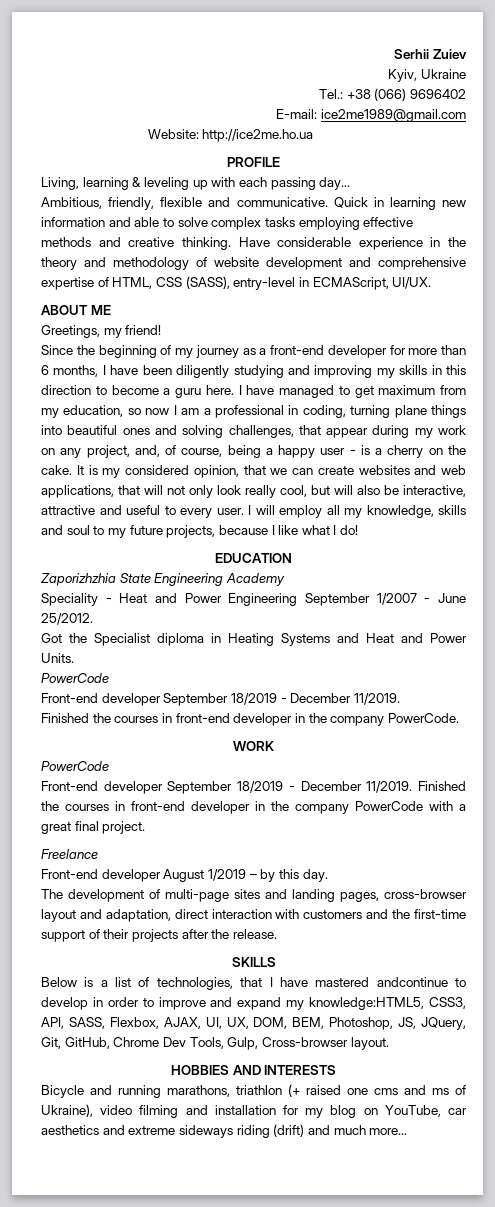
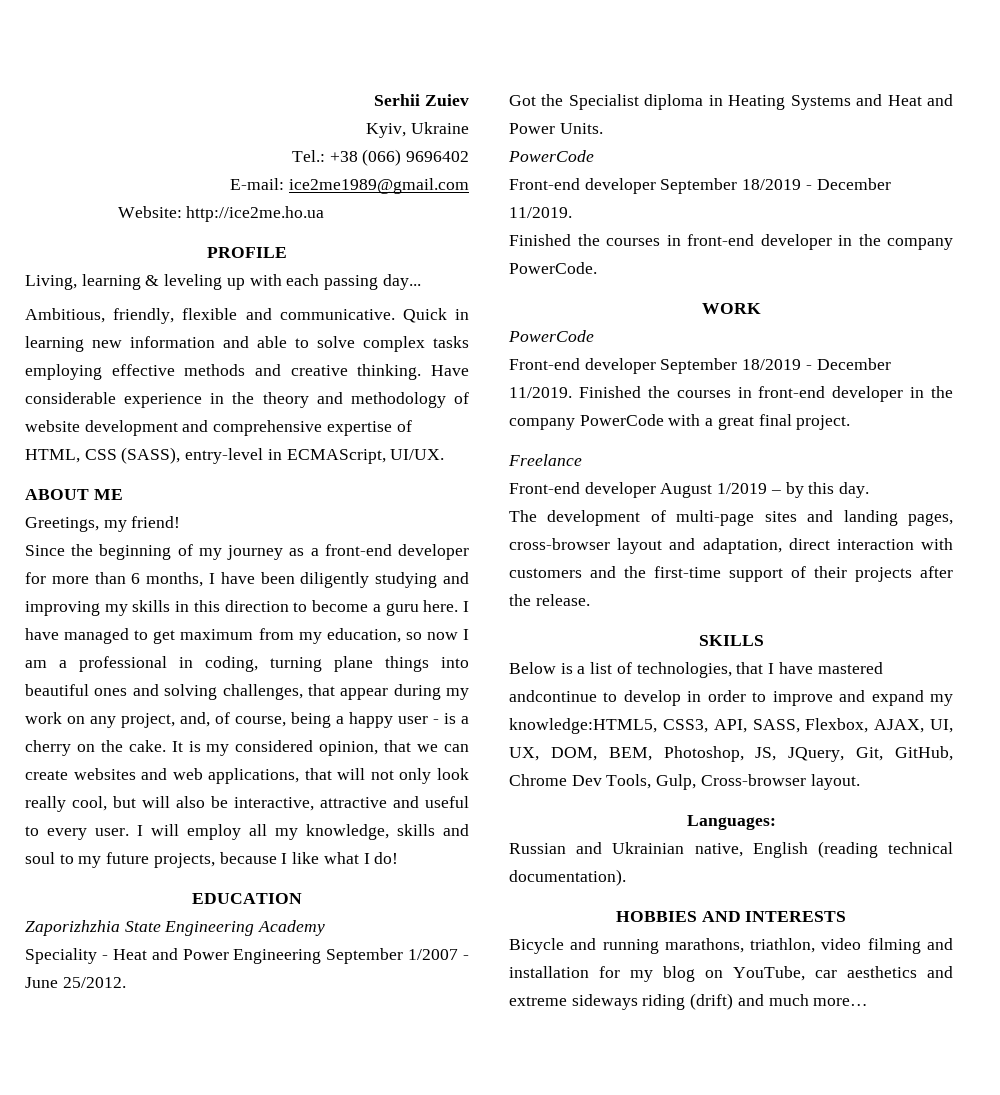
(389, 1043) none -> [686,815,776,830] [509,841,954,858] [509,869,626,886] // Languages: // Russian and Ukrainian native, English (reading technical documentation).
[236,1084,466,1097] [41,1104,93,1117] triathlon (+ raised one сms and ms of Ukraine), -> [750,938,816,953] triathlon,

